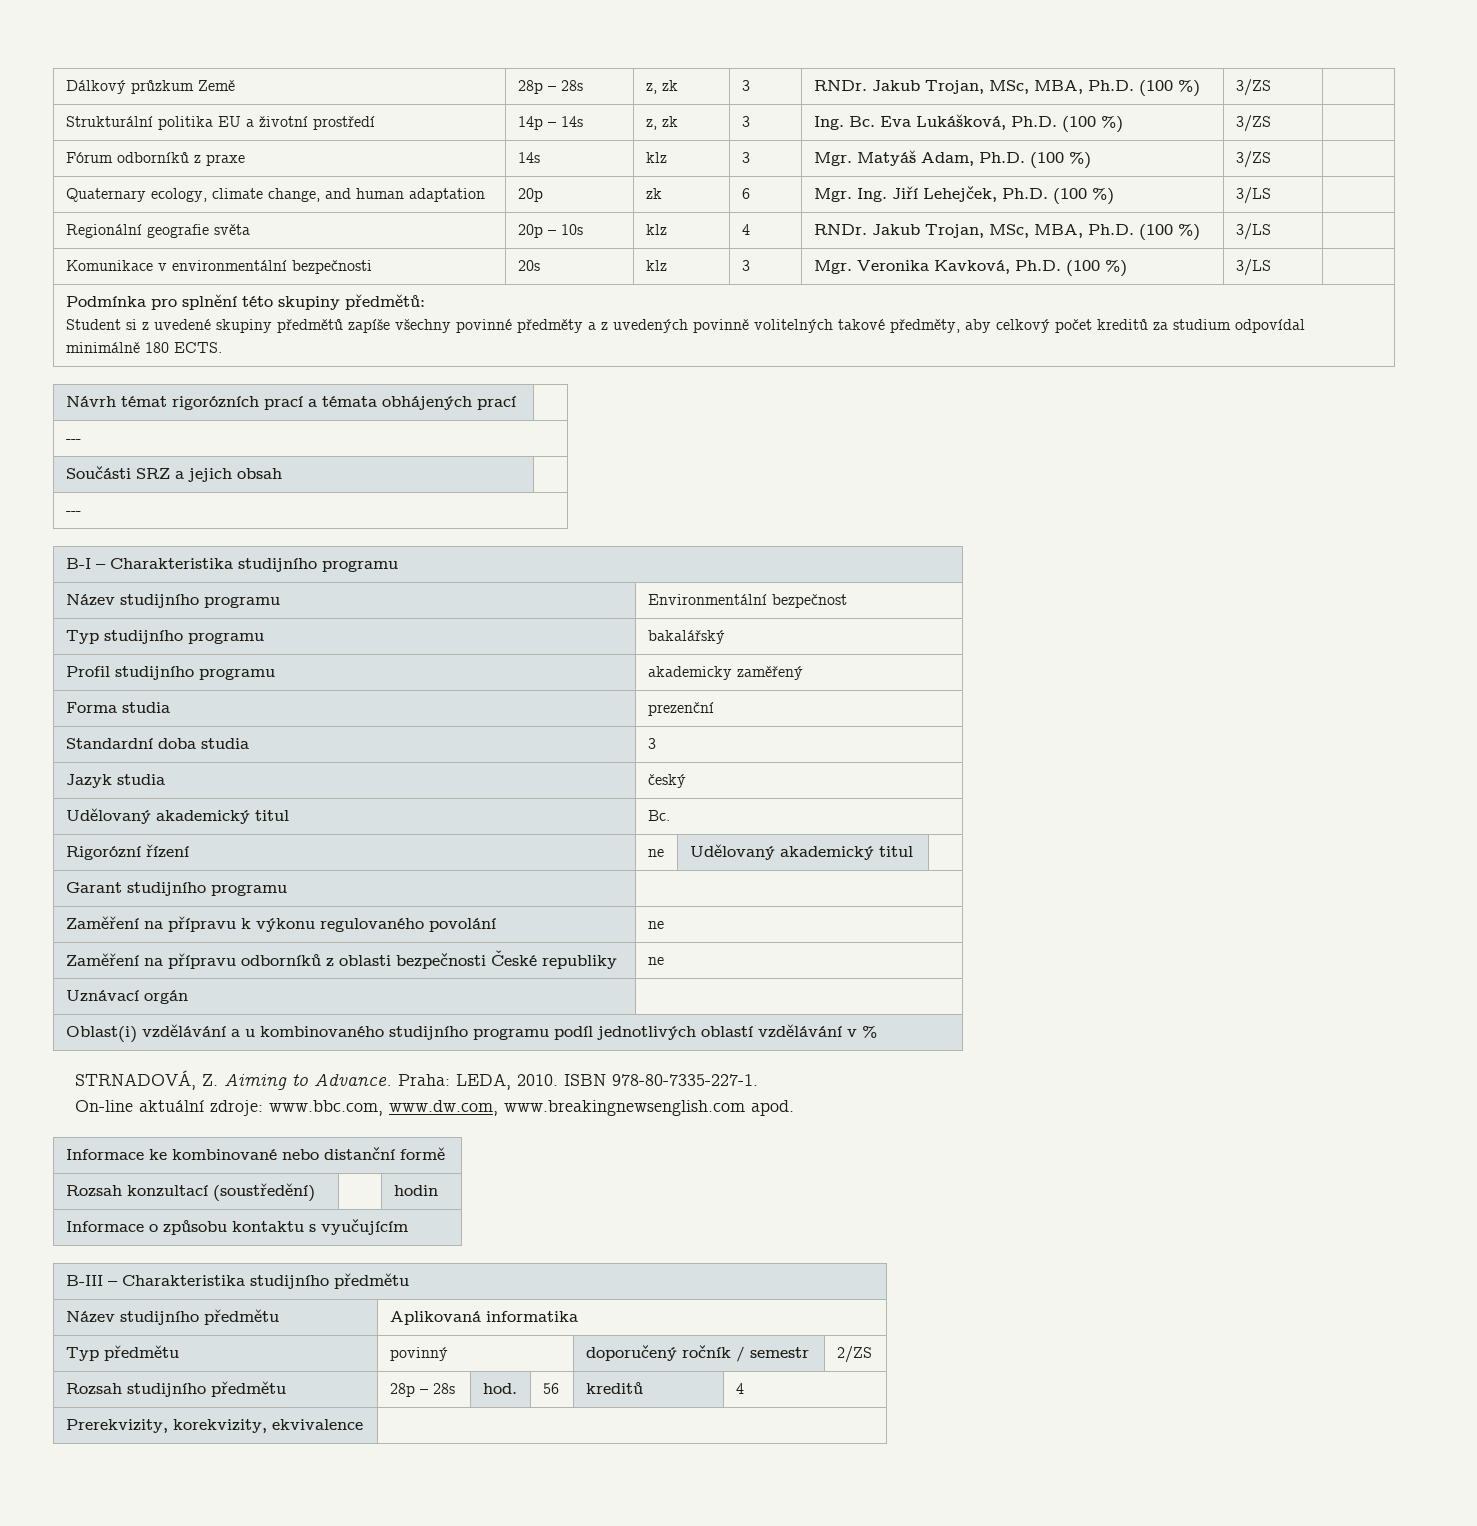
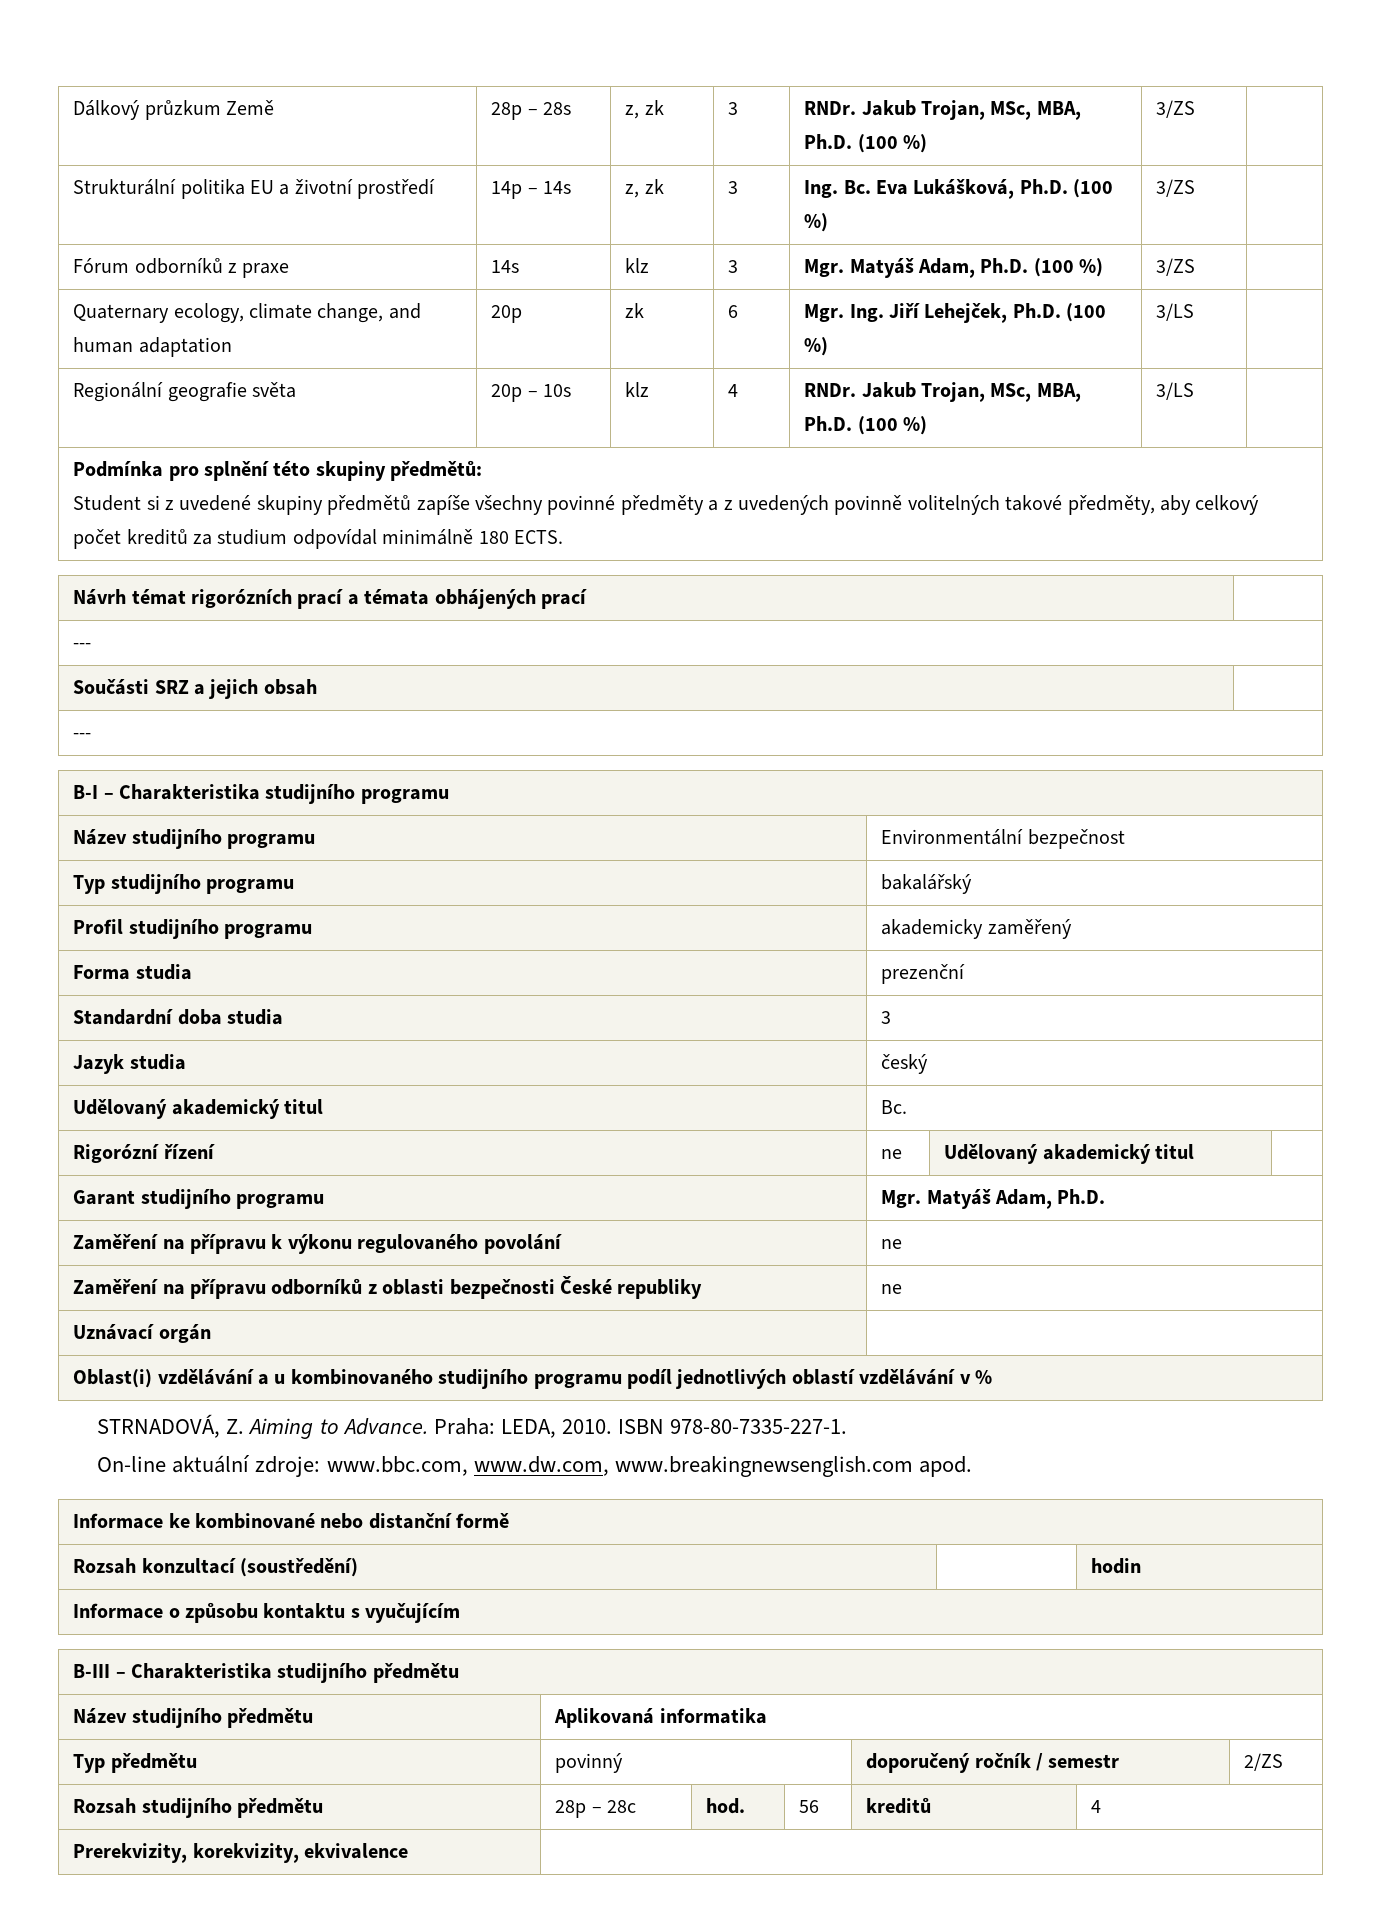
[65,260,372,274] [517,260,540,271] [645,260,667,271] [741,260,750,271] [813,260,1127,277] [1235,259,1271,276] // Komunikace v environmentální bezpečnosti | 20s | klz | 3 | Mgr. Veronika Kavková, Ph.D. (100 %) | 3/LS | -> (1195, 391) none
(287, 890) none -> [881,1189,1106,1209] Mgr. Matyáš Adam, Ph.D.
[432,1383,455,1394] 28s -> [607,1800,637,1813] 28c

